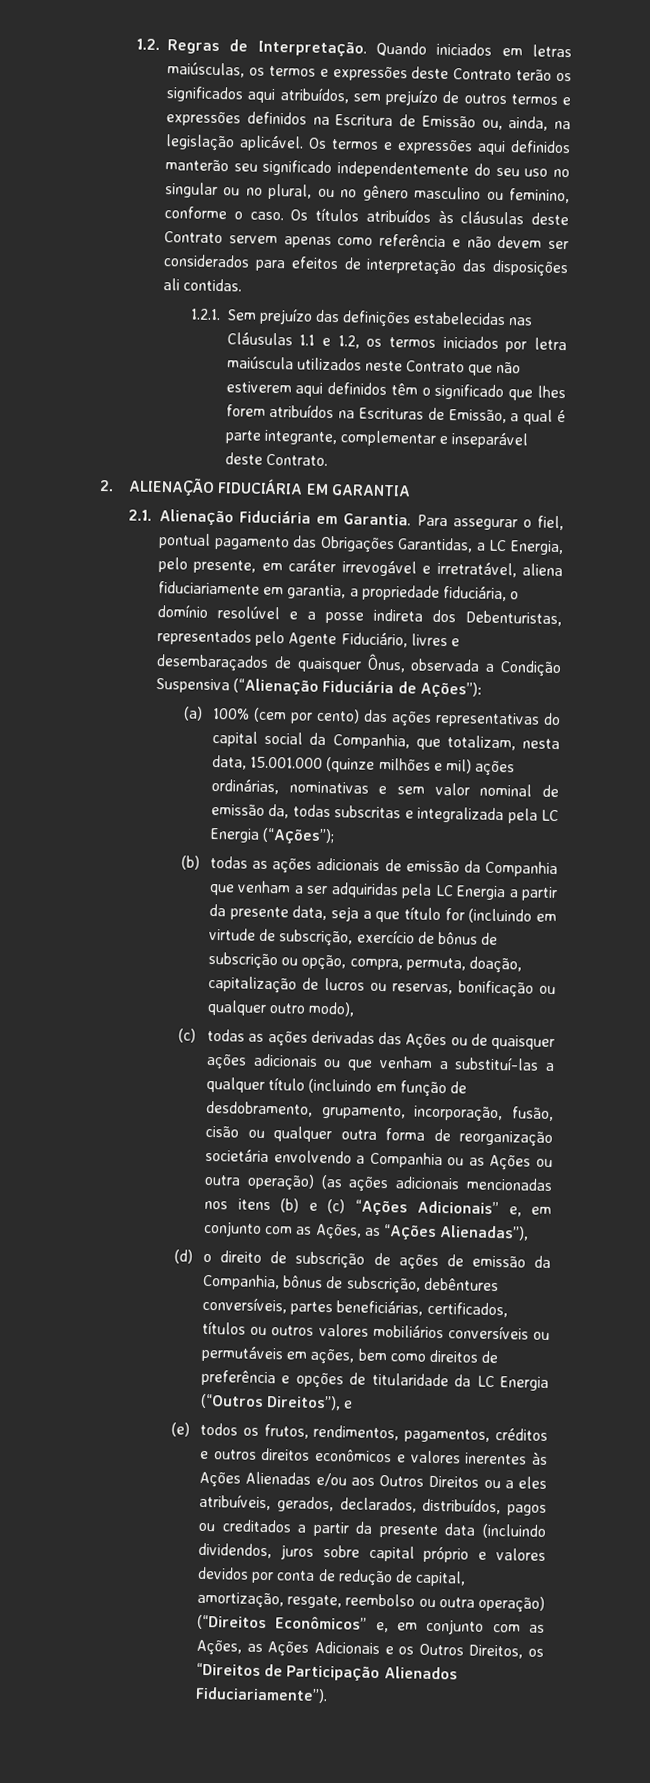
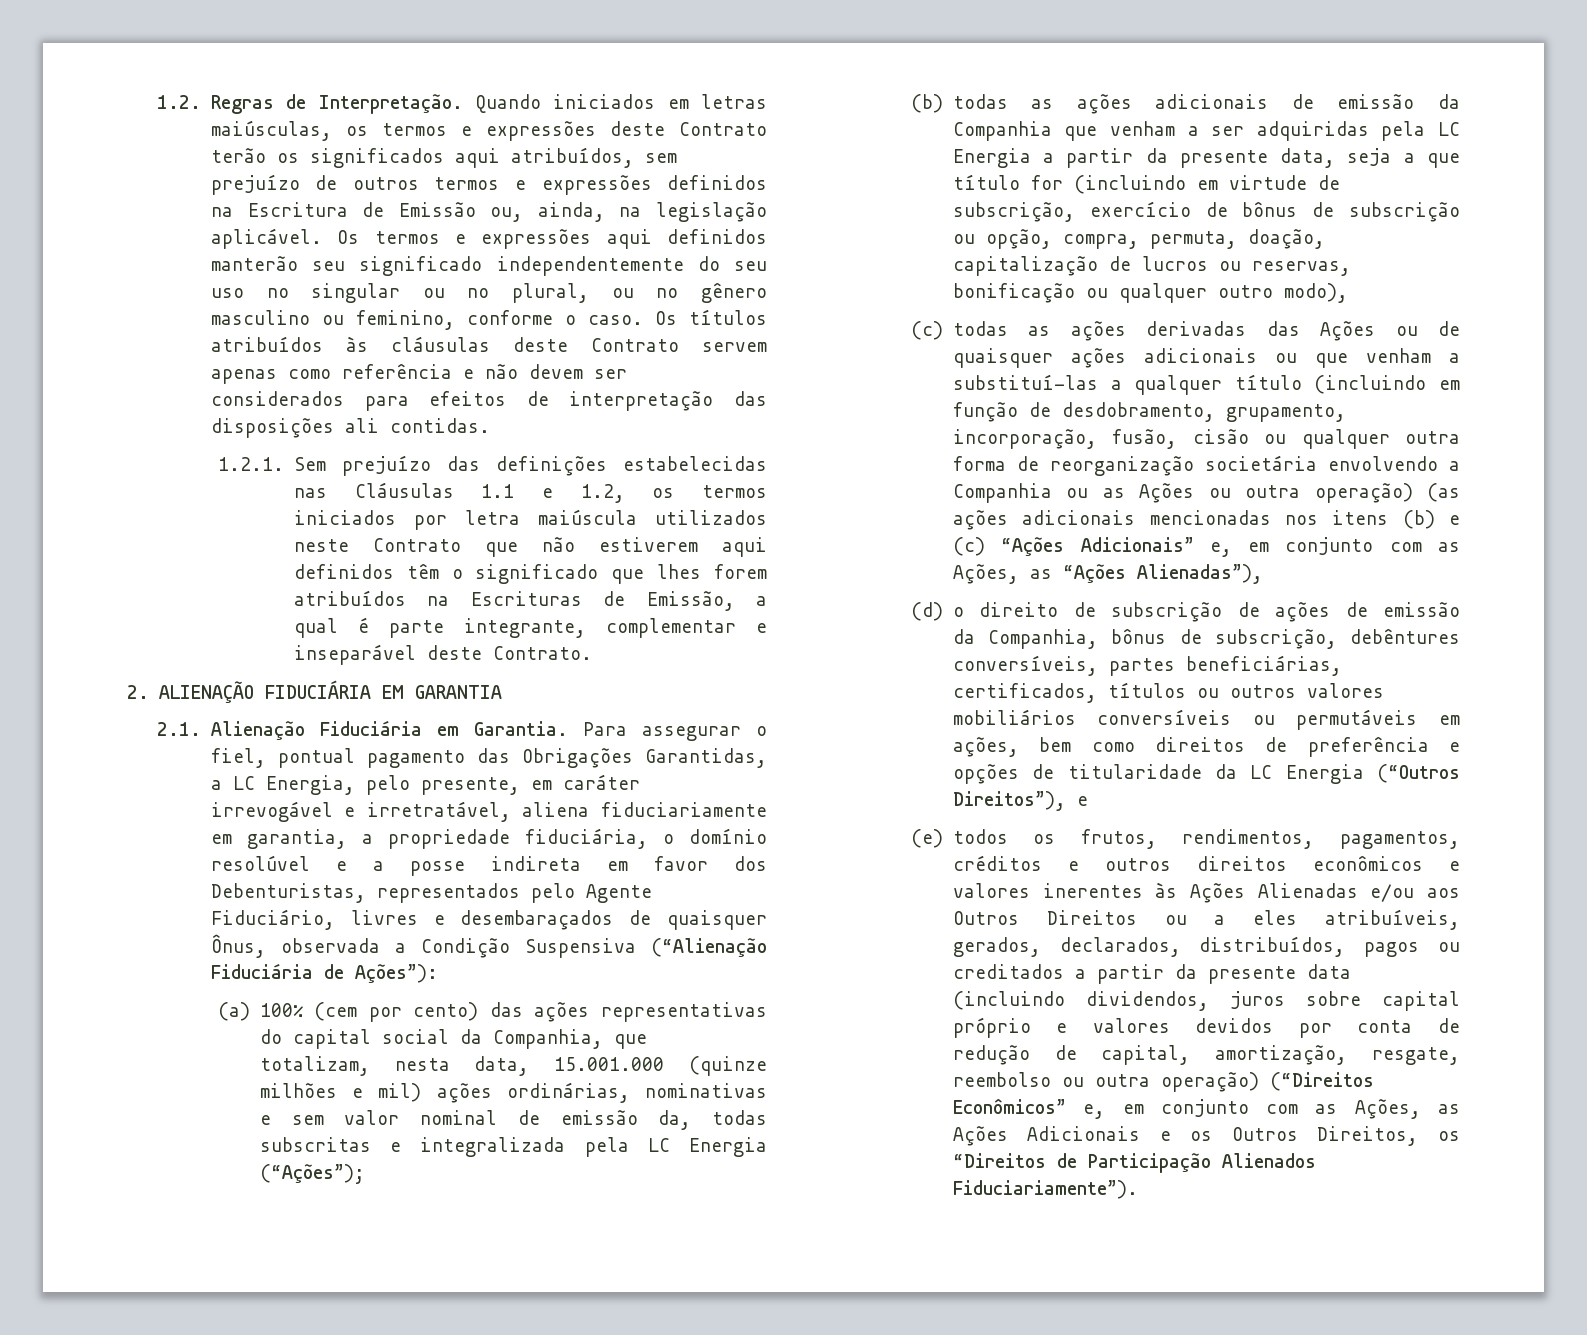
(424, 615) none -> [606,856,708,871] em favor

